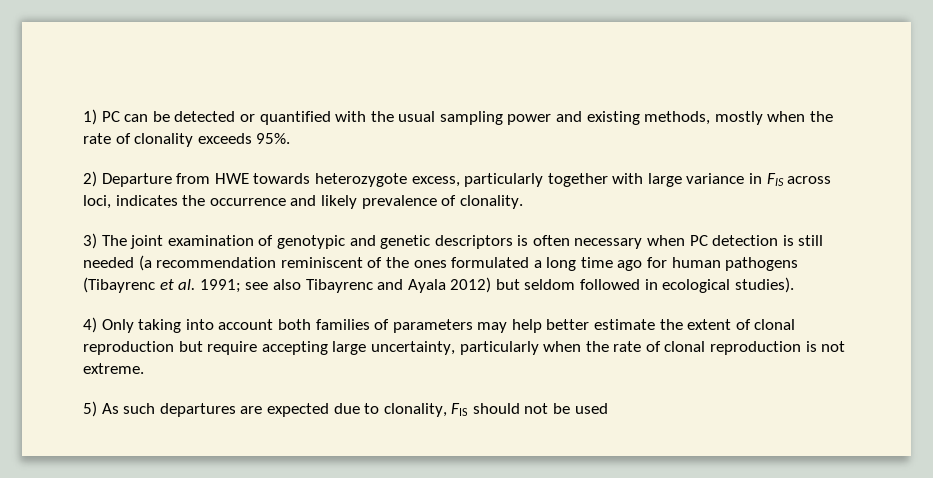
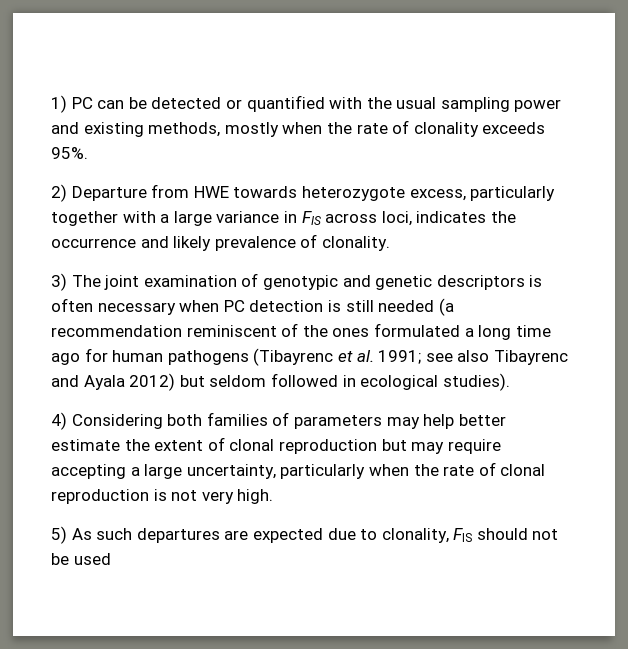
(644, 178) none -> [160,214,170,223] a
[101,319,274,333] Only taking into account -> [71,414,163,429] Considering
(203, 346) none -> [411,442,445,454] may
(328, 348) none -> [130,467,140,476] a
[83,363,144,374] extreme. -> [201,489,274,504] very high.

